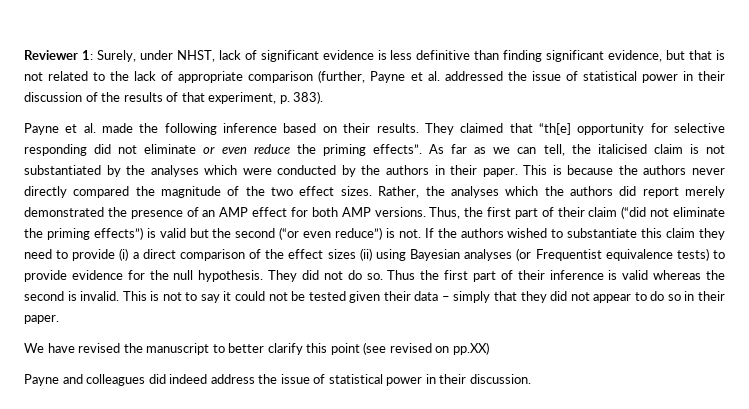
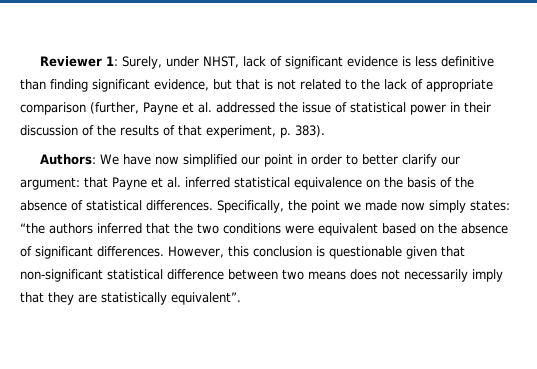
[24,123,726,135] [24,144,726,156] [24,165,725,177] [24,186,726,198] [24,206,726,219] [24,227,726,240] [24,248,725,261] [24,270,725,282] [24,291,725,303] [24,315,59,324] [24,342,489,355] [24,374,531,386] Payne et al. made the following inference based on their results. They claimed that “th[e] opportunity for selective responding did not eliminate or even reduce the priming effects”. As far as we can tell, the italicised claim is not substantiated by the analyses which were conducted by the authors in their paper. This is because the authors never directly compared the magnitude of the two effect sizes. Rather, the analyses which the authors did report merely demonstrated the presence of an AMP effect for both AMP versions. Thus, the first part of their claim (“did not eliminate the priming effects”) is valid but the second (“or even reduce”) is not. If the authors wished to substantiate this claim they need to provide (i) a direct comparison of the effect sizes (ii) using Bayesian analyses (or Frequentist equivalence tests) to provide evidence for the null hypothesis. They did not do so. Thus the first part of their inference is valid whereas the second is invalid. This is not to say it could not be tested given their data – simply that they did not appear to do so in their paper. // We have revised the manuscript to better clarify this point (see revised on pp.XX) // Payne and colleagues did indeed address the issue of statistical power in their discussion. -> [39,154,460,167] [20,177,474,190] [20,200,510,213] [20,223,508,236] [20,246,465,259] [20,269,503,282] [20,292,241,305] Authors: We have now simplified our point in order to better clarify our argument: that Payne et al. inferred statistical equivalence on the basis of the absence of statistical differences. Specifically, the point we made now simply states: “the authors inferred that the two conditions were equivalent based on the absence of significant differences. However, this conclusion is questionable given that non-significant statistical difference between two means does not necessarily imply that they are statistically equivalent”.

